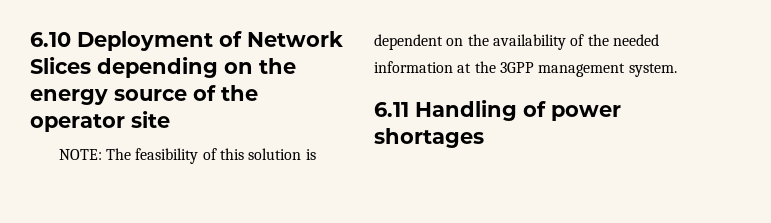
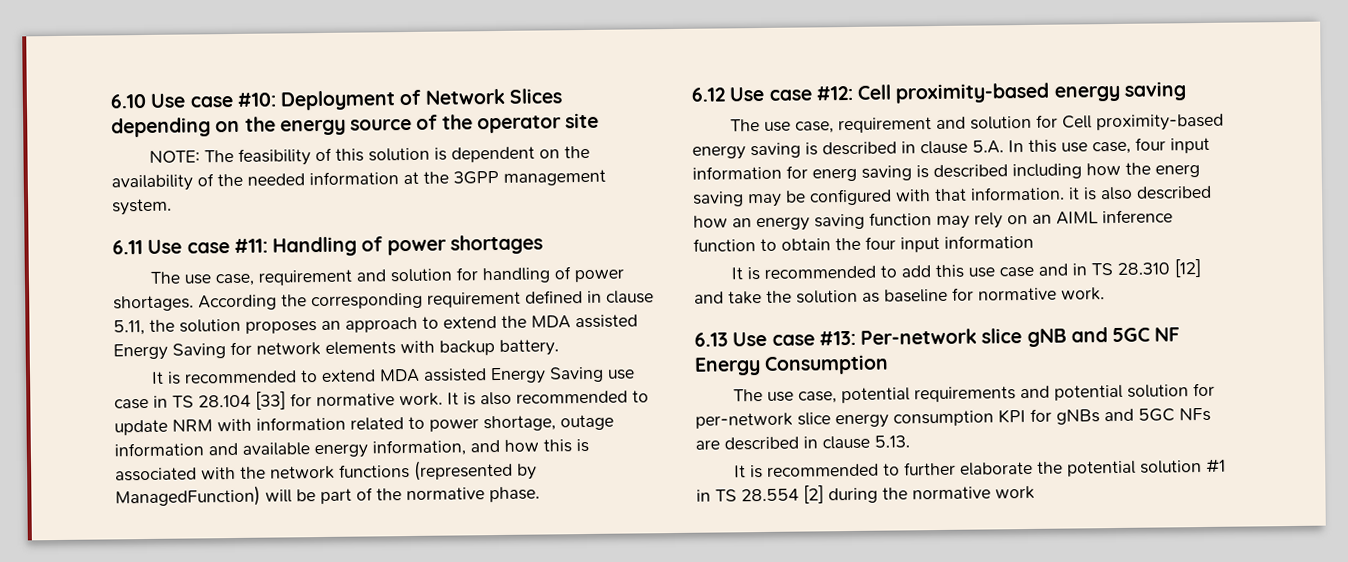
(71, 39) none -> [150,92,276,108] Use case #10:
(409, 109) none -> [147,238,268,254] Use case #11:
(484, 138) none -> [150,266,626,287] [113,290,654,312] [113,314,638,336] [113,339,559,361] [151,366,636,385] [114,390,649,410] [114,414,614,436] [114,438,589,459] [115,459,537,482] [115,485,540,508] [691,81,1186,104] [730,113,1225,134] [692,137,1210,160] [692,162,1200,182] [692,185,1212,208] [693,209,1173,232] [693,234,1034,253] [731,259,1202,281] [694,287,1105,305] [694,327,1181,348] [694,354,890,376] [733,382,1216,404] [695,407,1211,429] [695,435,910,451] [734,458,1227,479] [696,485,1035,504] // The use case, requirement and solution for handling of power shortages. According the corresponding requirement defined in clause 5.11, the solution proposes an approach to extend the MDA assisted Energy Saving for network elements with backup battery. // It is recommended to extend MDA assisted Energy Saving use case in TS 28.104 [33] for normative work. It is also recommended to update NRM with information related to power shortage, outage information and available energy information, and how this is associated with the network functions (represented by ManagedFunction) will be part of the normative phase. // 6.12 Use case #12: Cell proximity-based energy saving // The use case, requirement and solution for Cell proximity-based energy saving is described in clause 5.A. In this use case, four input information for energ saving is described including how the energ saving may be configured with that information. it is also described how an energy saving function may rely on an AIML inference function to obtain the four input information // It is recommended to add this use case and in TS 28.310 [12] and take the solution as baseline for normative work. // 6.13 Use case #13: Per-network slice gNB and 5GC NF Energy Consumption // The use case, potential requirements and potential solution for per-network slice energy consumption KPI for gNBs and 5GC NFs are described in clause 5.13. // It is recommended to further elaborate the potential solution #1 in TS 28.554 [2] during the normative work

